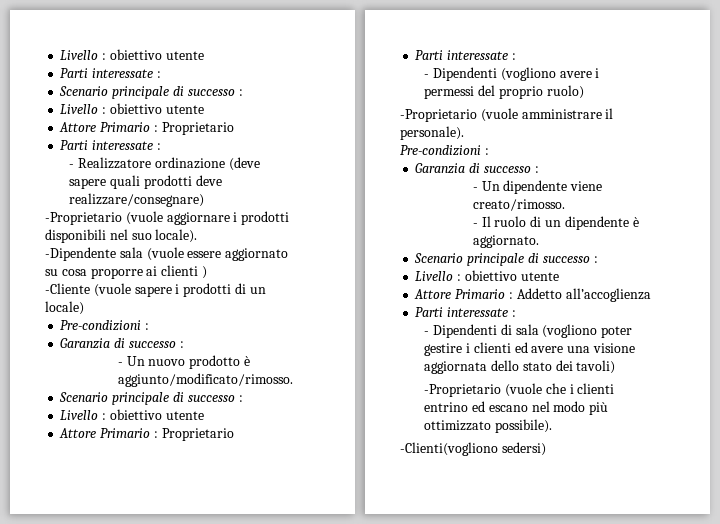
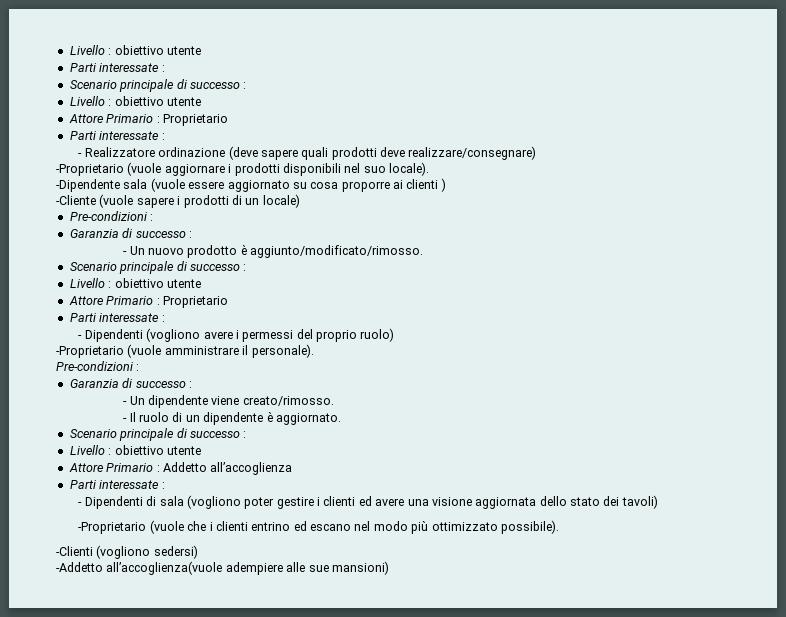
[400,442,498,456] -Clienti(vogliono -> [56,545,151,559] -Clienti (vogliono
(546, 449) none -> [56,561,389,575] // -Addetto all’accoglienza(vuole adempiere alle sue mansioni)

